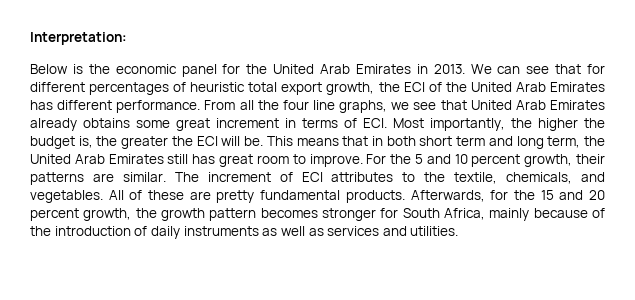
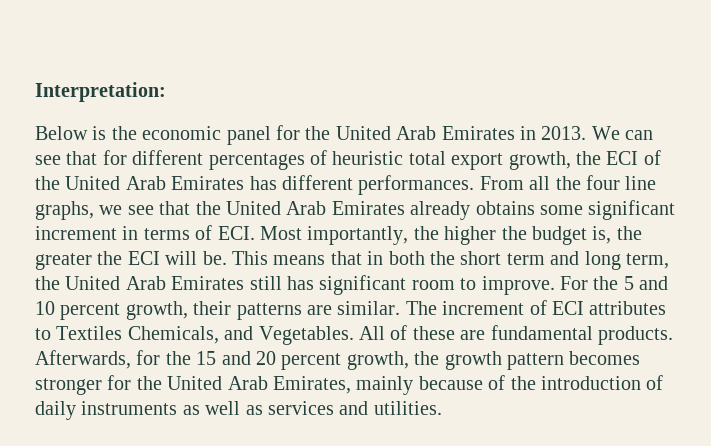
[116,100,201,113] performance. -> [358,175,475,195] performances.
(467, 105) none -> [195,201,221,215] the
[176,118,210,131] great -> [588,200,676,220] significant
(416, 141) none -> [429,251,455,265] the
[219,154,254,167] great -> [319,275,407,295] significant
[424,172,605,184] [30,190,103,203] the textile, chemicals, and vegetables. -> [56,326,354,345] Textiles Chemicals, and Vegetables.
[216,190,255,203] pretty -> (486, 335) none
[402,208,485,220] South Africa, -> [136,376,351,394] the United Arab Emirates,

